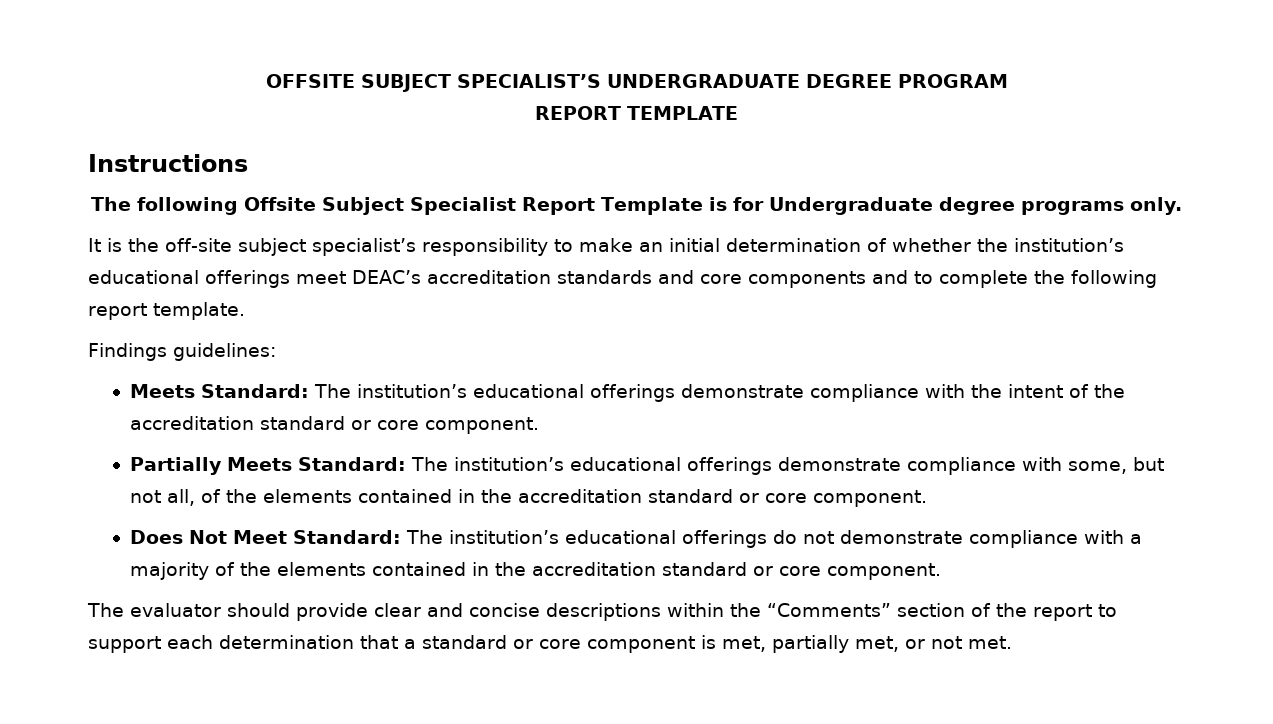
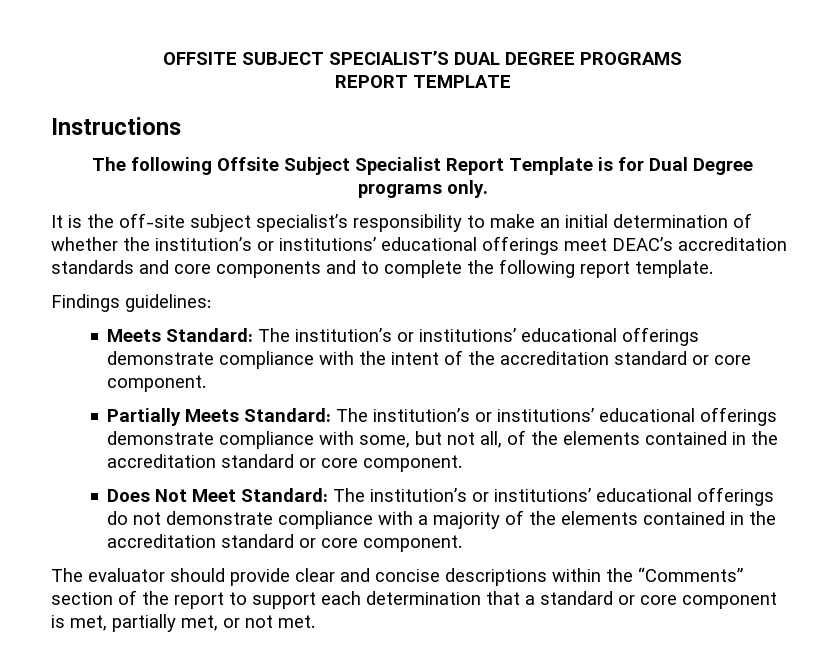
[606,74,1008,88] UNDERGRADUATE DEGREE PROGRAM -> [454,52,682,65] DUAL DEGREE PROGRAMS
[768,197,1015,215] Undergraduate degree -> [649,157,753,175] Dual Degree
(1124, 245) none -> [257,237,376,251] or institutions’
(468, 391) none -> [397,328,517,342] or institutions’
(565, 464) none -> [475,408,595,422] or institutions’
(560, 537) none -> [472,488,592,502] or institutions’

